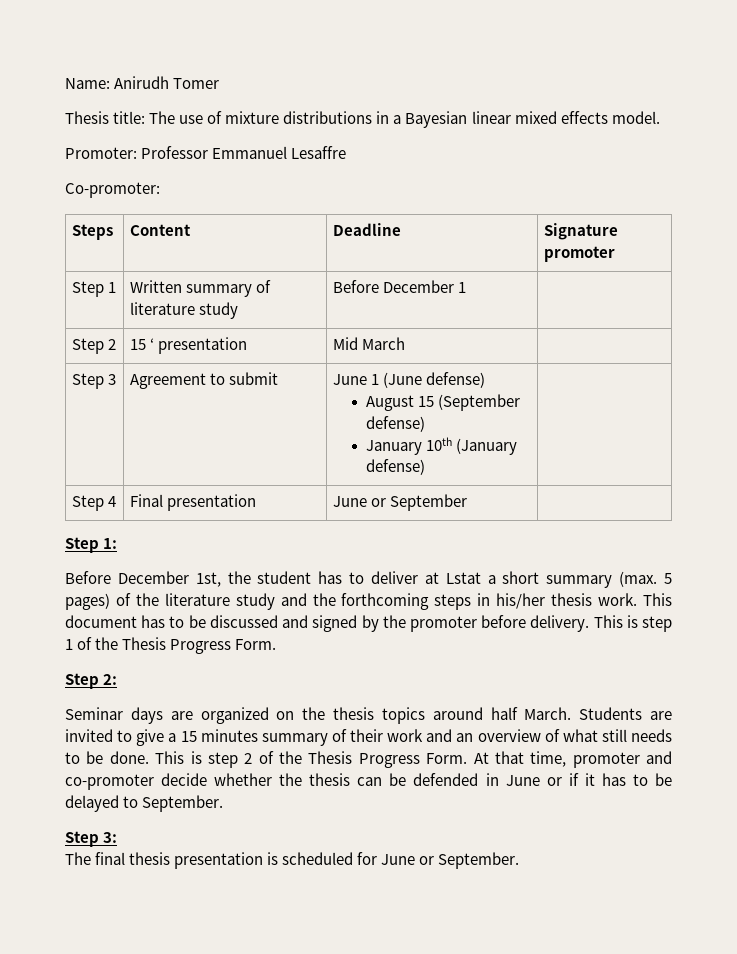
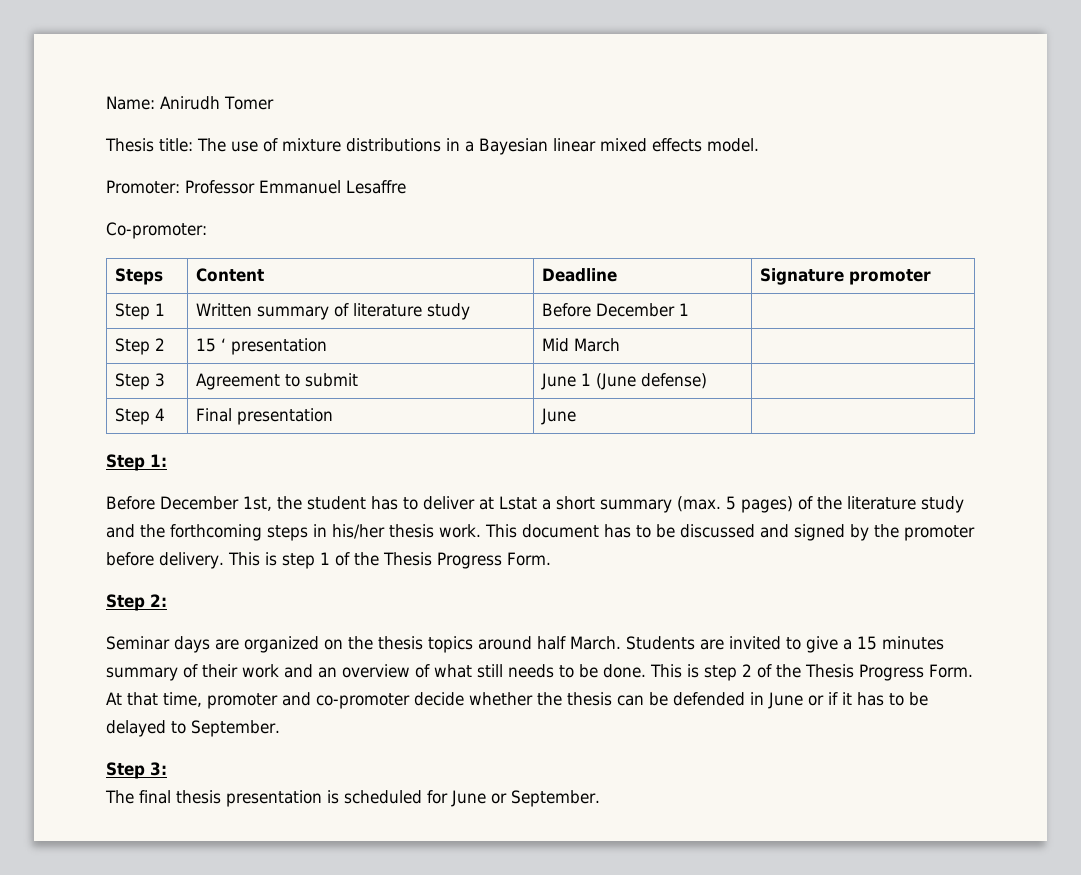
[365,394,520,411] [365,416,425,432] [365,437,517,455] [365,459,425,475] // August 15 (September defense) // January 10th (January defense) -> (708, 381) none
[370,494,468,511] or September -> (577, 416) none

